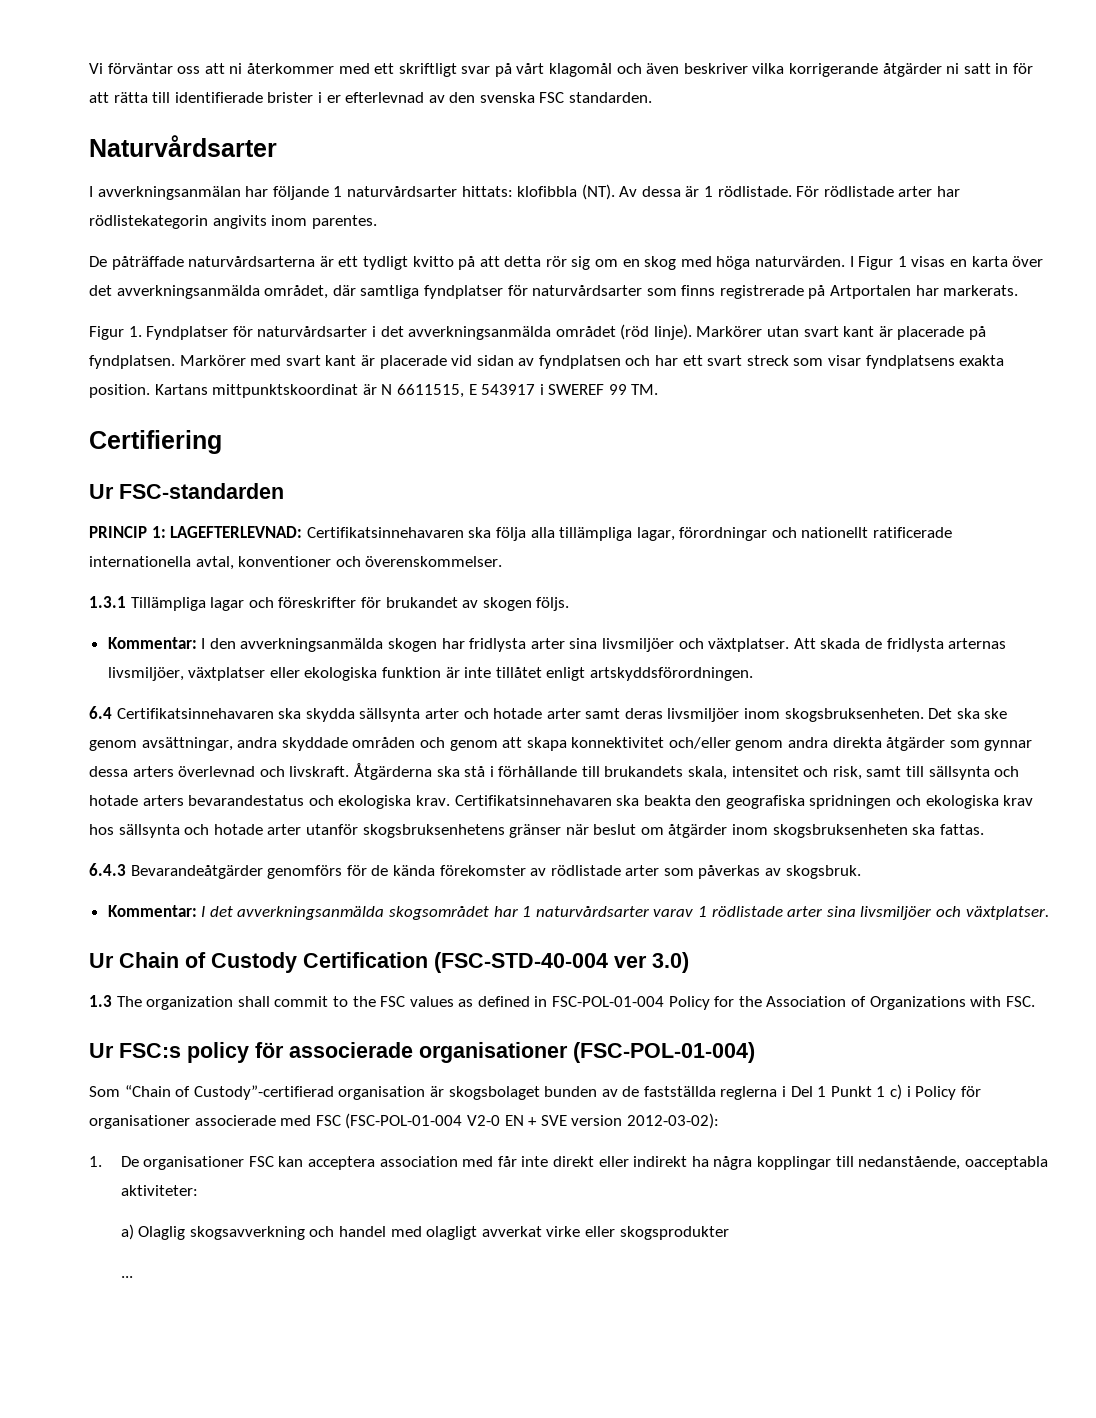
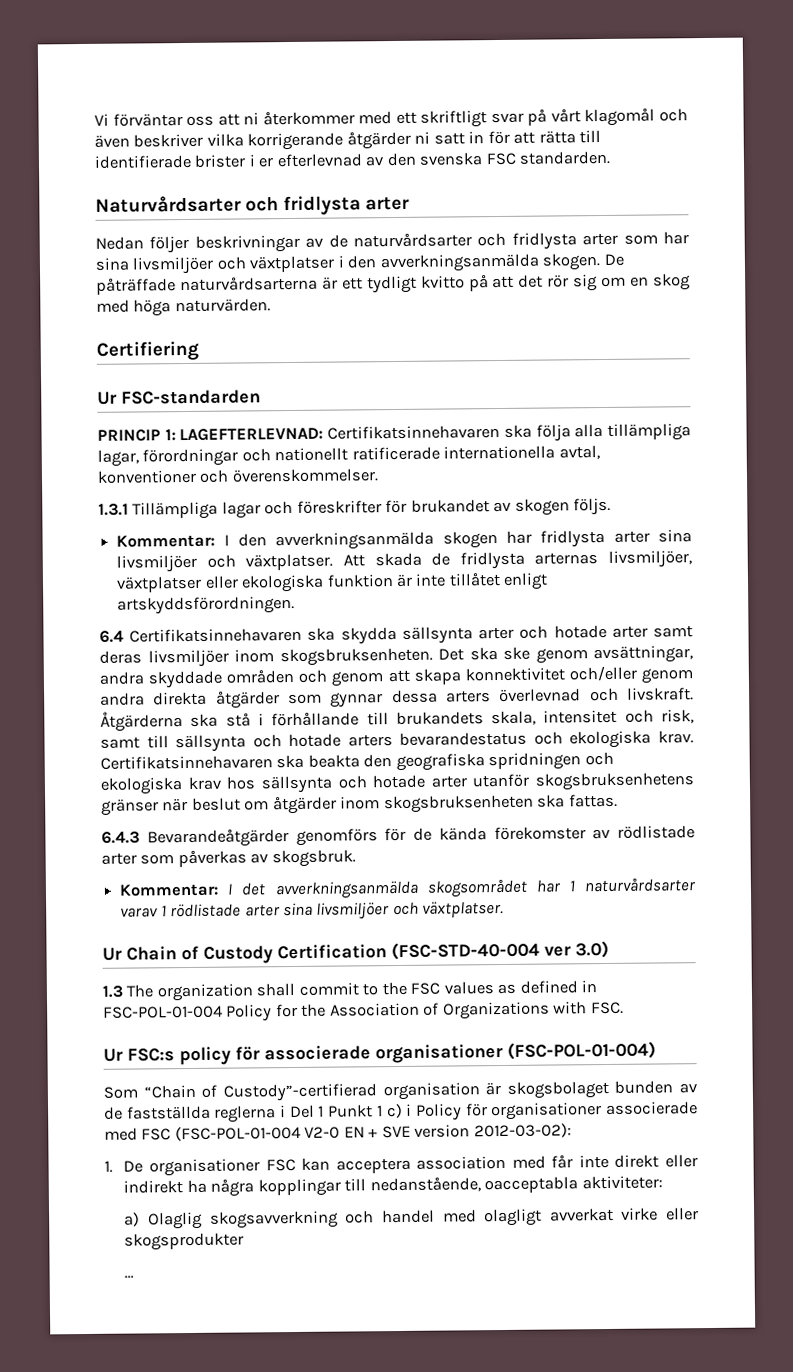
[89,184,961,200] [89,215,377,229] // I avverkningsanmälan har följande 1 naturvårdsarter hittats: klofibbla (NT). Av dessa är 1 rödlistade. För rödlistade arter har rödlistekategorin angivits inom parentes. // -> [245,195,411,216] [95,231,689,254] [95,253,602,275] och fridlysta arter // Nedan följer beskrivningar av de naturvårdsarter och fridlysta arter som har sina livsmiljöer och växtplatser i den avverkningsanmälda skogen.
[504,256,542,267] detta -> [518,274,544,288] det
[849,256,1044,270] [89,285,1019,299] [89,324,987,340] [89,355,1005,369] [89,384,659,398] I Figur 1 visas en karta över det avverkningsanmälda området, där samtliga fyndplatser för naturvårdsarter som finns registrerade på Artportalen har markerats. // Figur 1. Fyndplatser för naturvårdsarter i det avverkningsanmälda området (röd linje). Markörer utan svart kant är placerade på fyndplatsen. Markörer med svart kant är placerade vid sidan av fyndplatsen och har ett svart streck som visar fyndplatsens exakta position. Kartans mittpunktskoordinat är N 6611515, E 543917 i SWEREF 99 TM. -> (271, 305) none

